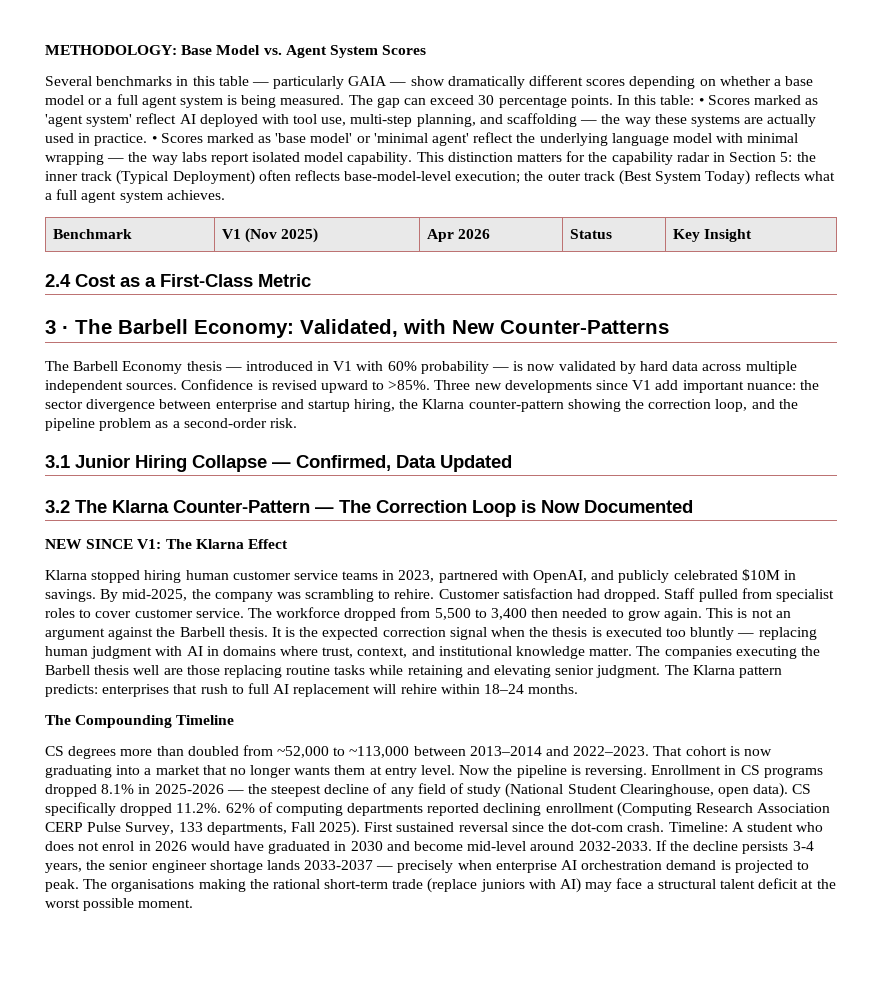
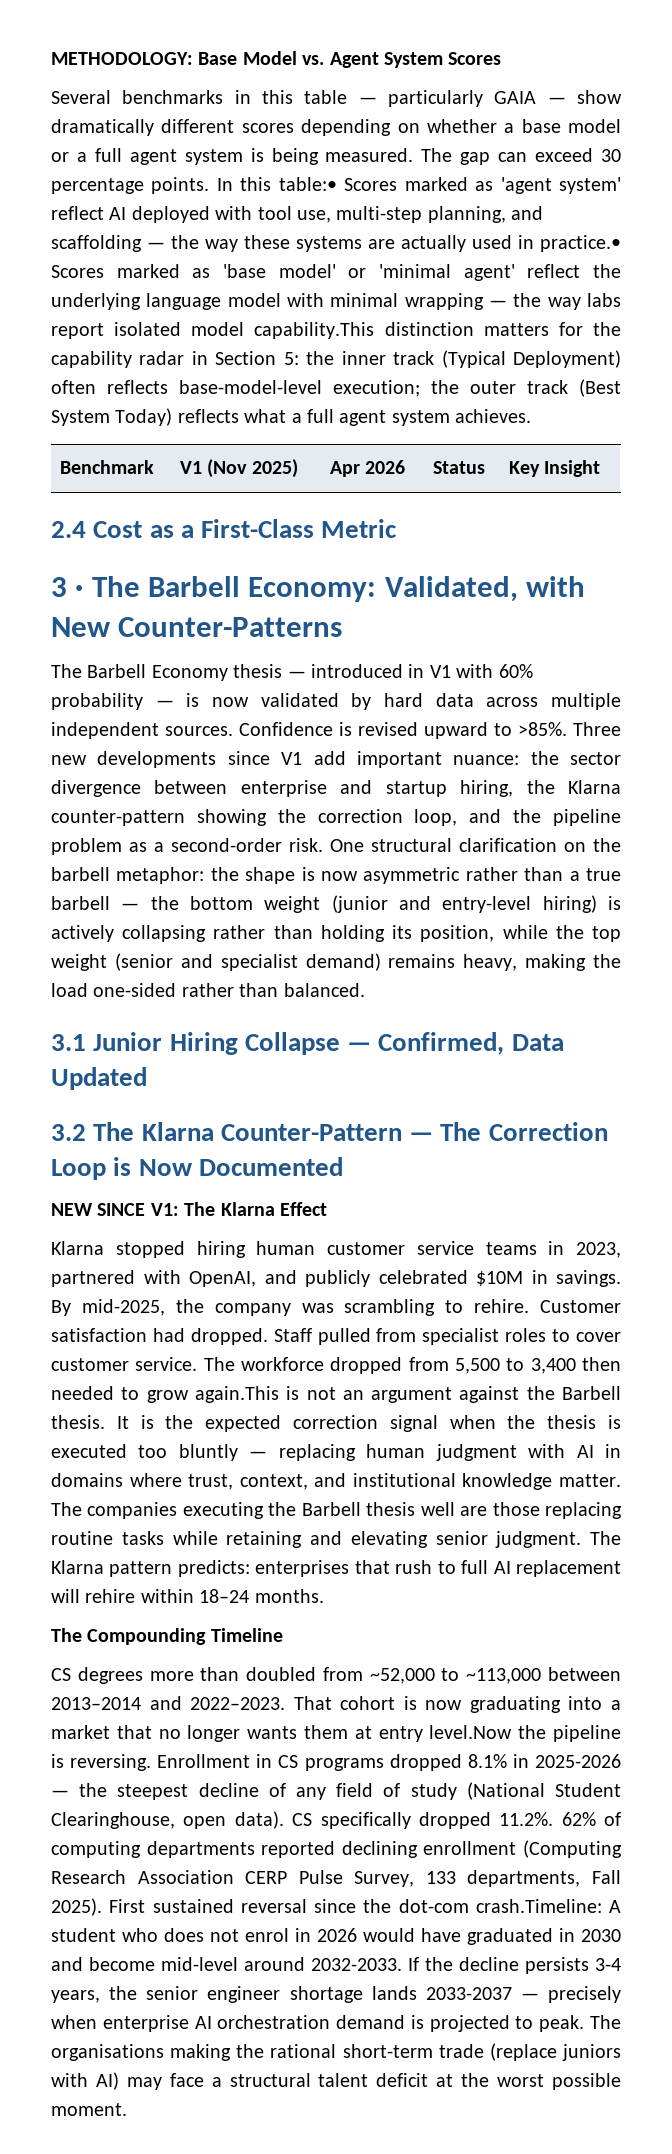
[660,95,704,105] table: • -> [278,177,337,191] table:•
[94,133,157,146] practice. • -> [540,235,621,252] practice.•
[347,152,444,165] capability. This -> [254,322,375,339] capability.This
(297, 423) none -> [330,838,621,852] [51,867,621,884] [51,895,621,913] [51,925,621,942] [51,953,621,971] [51,983,365,997] One structural clarification on the barbell metaphor: the shape is now asymmetric rather than a true barbell — the bottom weight (junior and entry-level hiring) is actively collapsing rather than holding its position, while the top weight (senior and specialist demand) remains heavy, making the load one-sided rather than balanced.
[663,608,734,621] again. This -> [194,1386,279,1403] again.This
[421,765,491,775] level. Now -> [429,1725,513,1739] level.Now
[627,822,728,832] crash. Timeline: -> [475,1899,602,1913] crash.Timeline:

